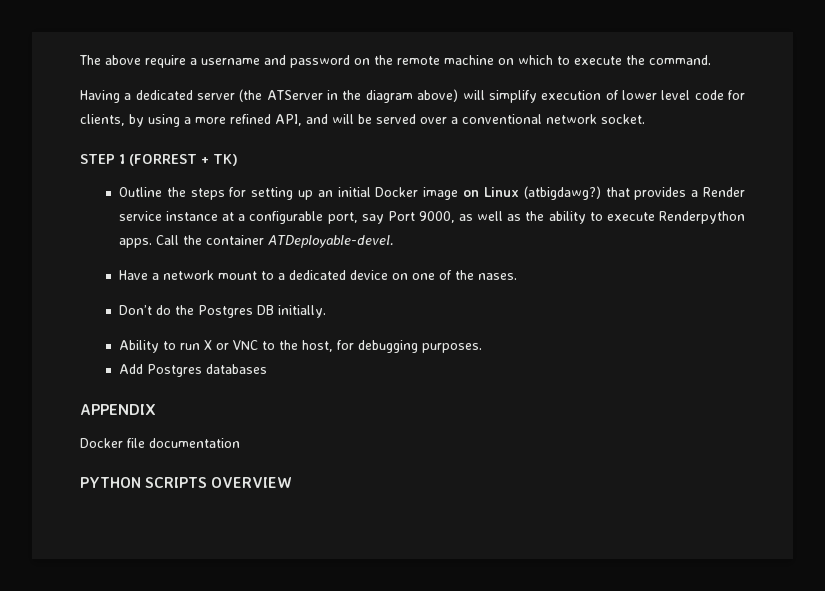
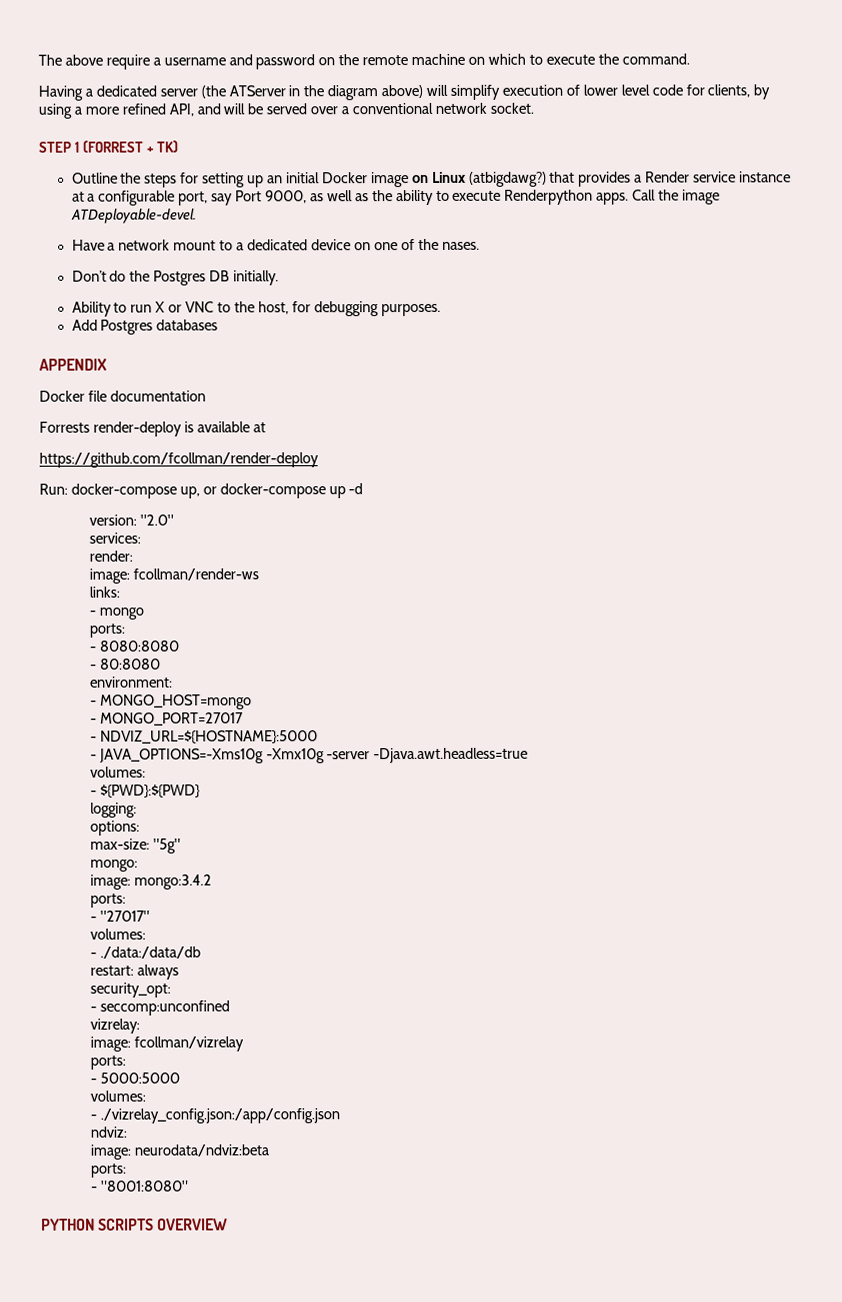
[205,235,264,245] container -> [682,189,721,205] image
(240, 443) none -> [39,421,266,437] [39,452,319,468] [39,483,364,499] [88,514,174,526] [88,532,141,544] [88,550,133,562] [88,568,259,584] [88,586,120,598] [88,607,144,620] [88,623,125,638] [88,640,180,652] [89,658,161,670] [89,676,173,688] [89,694,252,710] [89,712,244,726] [89,730,318,744] [89,747,529,764] [89,766,146,778] [89,784,201,798] [89,802,137,818] [89,820,140,836] [89,838,181,854] [89,859,138,872] [89,874,212,890] [89,893,126,908] [89,910,150,922] [89,928,146,940] [89,946,201,959] [89,964,179,980] [89,982,171,998] [89,1000,230,1016] [89,1018,140,1034] [89,1036,244,1052] [89,1055,126,1070] [89,1072,180,1084] [89,1090,146,1102] [89,1108,340,1124] [89,1126,127,1138] [89,1144,269,1160] [89,1163,127,1178] [90,1180,189,1192] // Forrests render-deploy is available at // https://github.com/fcollman/render-deploy // Run: docker-compose up, or docker-compose up -d // version: "2.0" // services: // render: // image: fcollman/render-ws // links: // - mongo // ports: // - 8080:8080 // - 80:8080 // environment: // - MONGO_HOST=mongo // - MONGO_PORT=27017 // - NDVIZ_URL=${HOSTNAME}:5000 // - JAVA_OPTIONS=-Xms10g -Xmx10g -server -Djava.awt.headless=true // volumes: // - ${PWD}:${PWD} // logging: // options: // max-size: "5g" // mongo: // image: mongo:3.4.2 // ports: // - "27017" // volumes: // - ./data:/data/db // restart: always // security_opt: // - seccomp:unconfined // vizrelay: // image: fcollman/vizrelay // ports: // - 5000:5000 // volumes: // - ./vizrelay_config.json:/app/config.json // ndviz: // image: neurodata/ndviz:beta // ports: // - "8001:8080"

